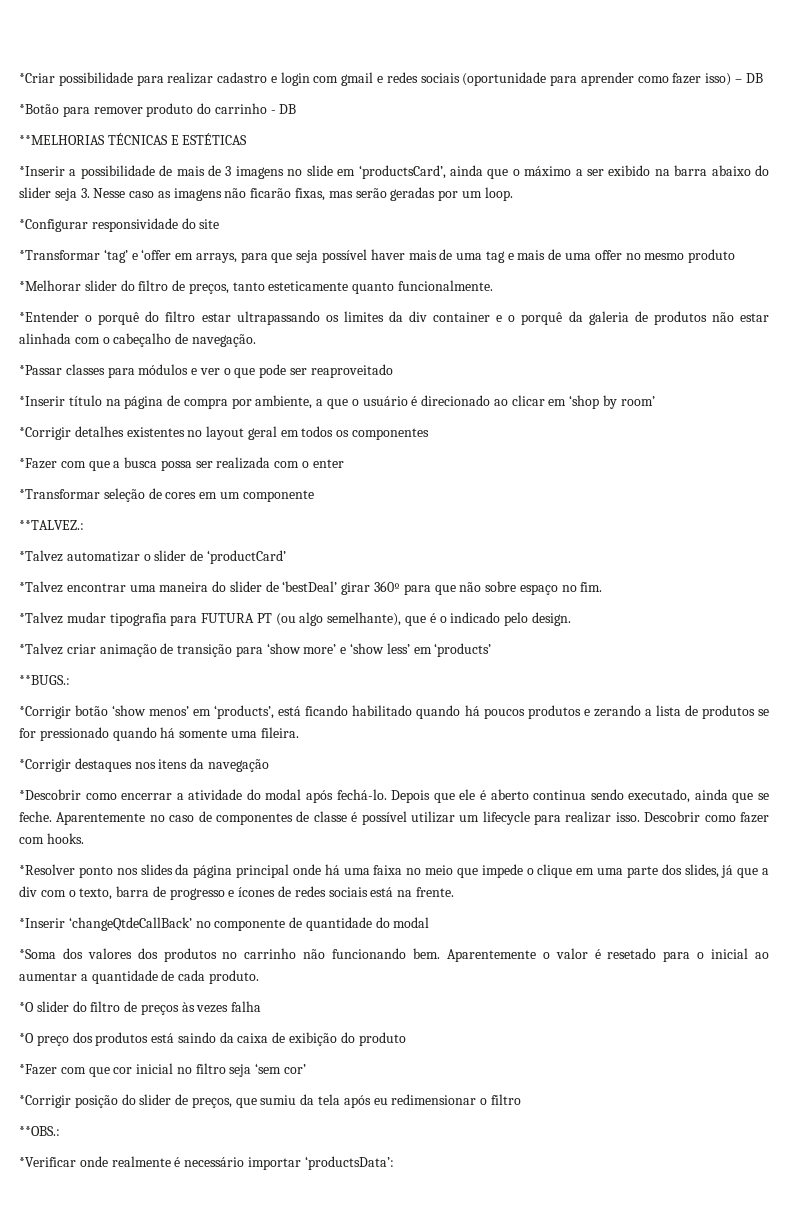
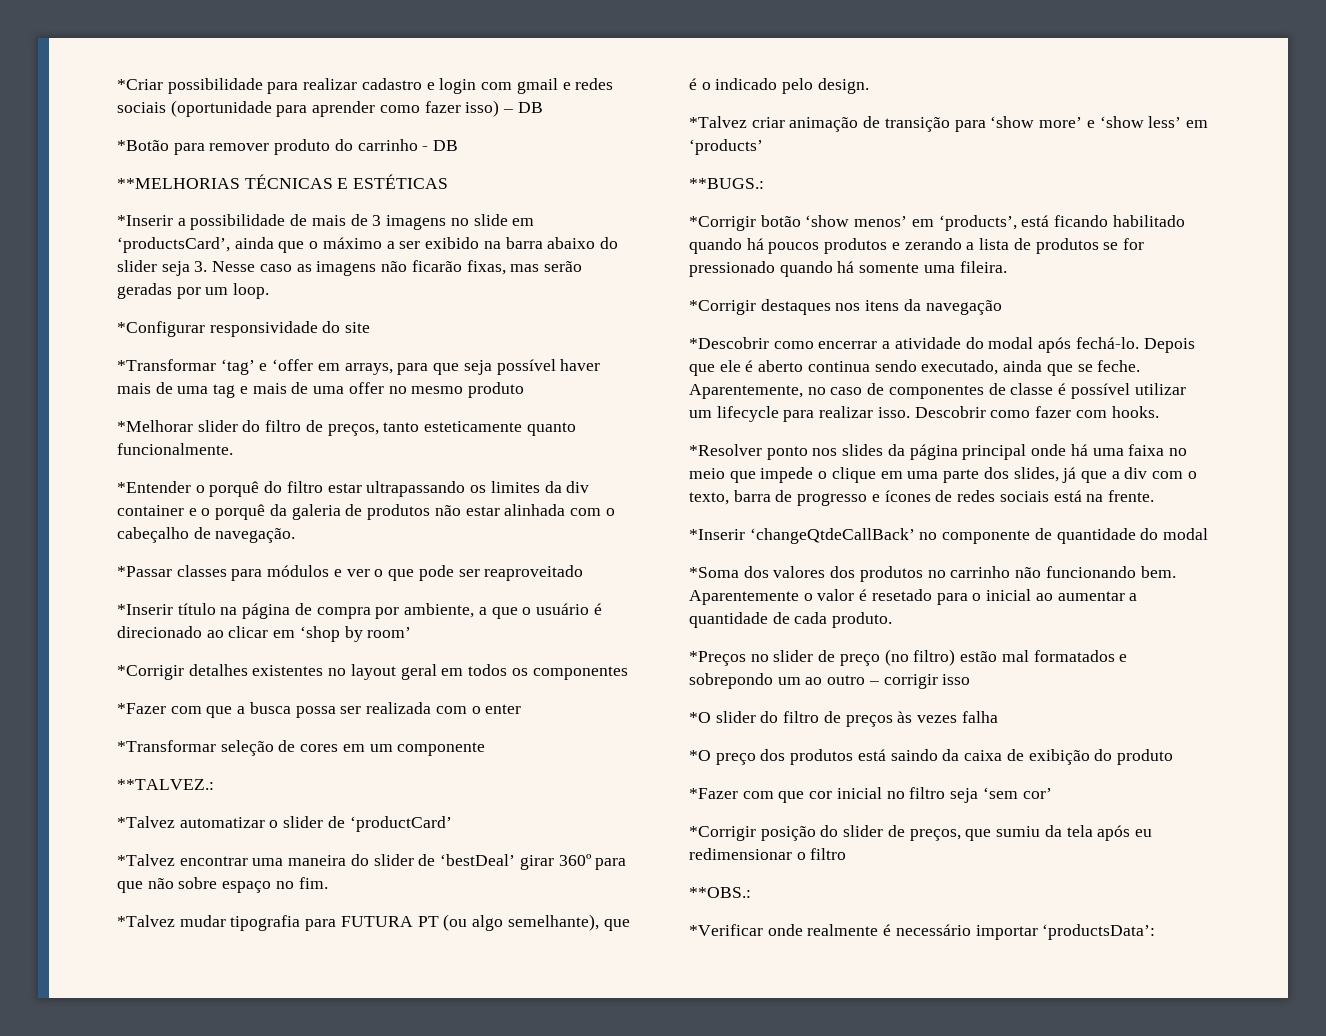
[56,812,146,825] Aparentemente -> [689,384,803,399] Aparentemente,
(259, 977) none -> [689,649,1128,666] [689,673,971,689] // *Preços no slider de preço (no filtro) estão mal formatados e sobrepondo um ao outro – corrigir isso

